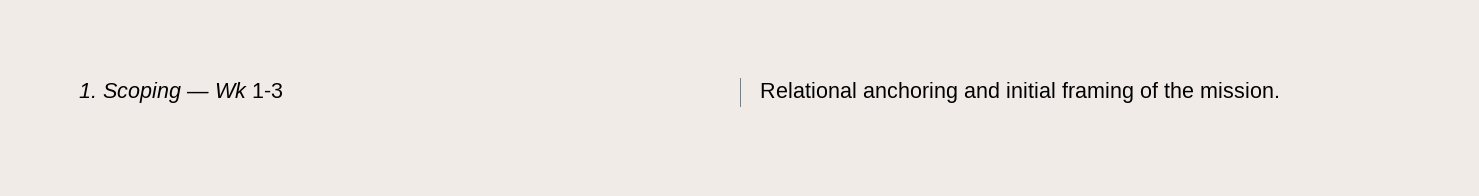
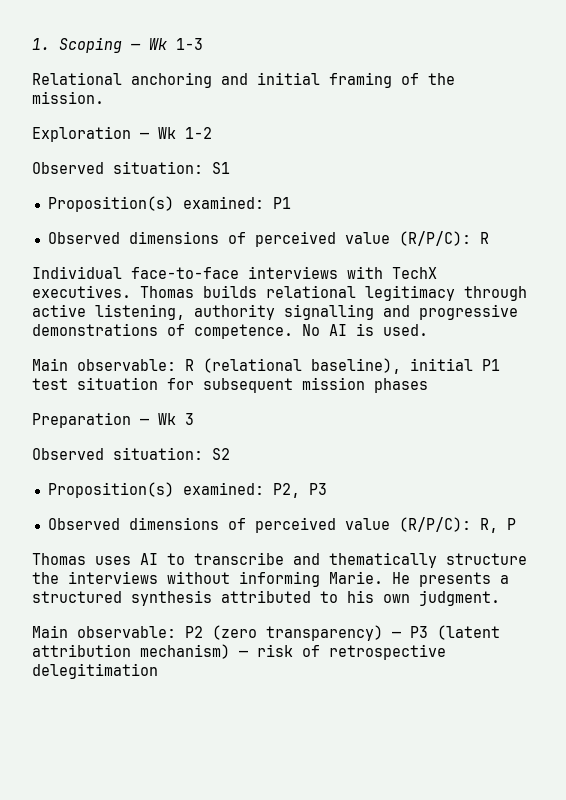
(1280, 90) none -> [32,126,212,142] [32,161,230,174] [47,196,291,212] [47,231,489,247] [32,266,437,279] [32,285,527,301] [32,304,518,320] [32,323,428,339] [32,358,500,374] [32,377,428,393] [32,412,194,428] [32,447,230,460] [47,482,327,498] [47,517,516,533] [32,552,527,568] [32,571,509,587] [32,590,500,606] [32,625,500,641] [32,644,446,660] [32,663,158,679] // Exploration — Wk 1-2 // Observed situation: S1 // Proposition(s) examined: P1 // Observed dimensions of perceived value (R/P/C): R // Individual face-to-face interviews with TechX executives. Thomas builds relational legitimacy through active listening, authority signalling and progressive demonstrations of competence. No AI is used. // Main observable: R (relational baseline), initial P1 test situation for subsequent mission phases // Preparation — Wk 3 // Observed situation: S2 // Proposition(s) examined: P2, P3 // Observed dimensions of perceived value (R/P/C): R, P // Thomas uses AI to transcribe and thematically structure the interviews without informing Marie. He presents a structured synthesis attributed to his own judgment. // Main observable: P2 (zero transparency) — P3 (latent attribution mechanism) — risk of retrospective delegitimation

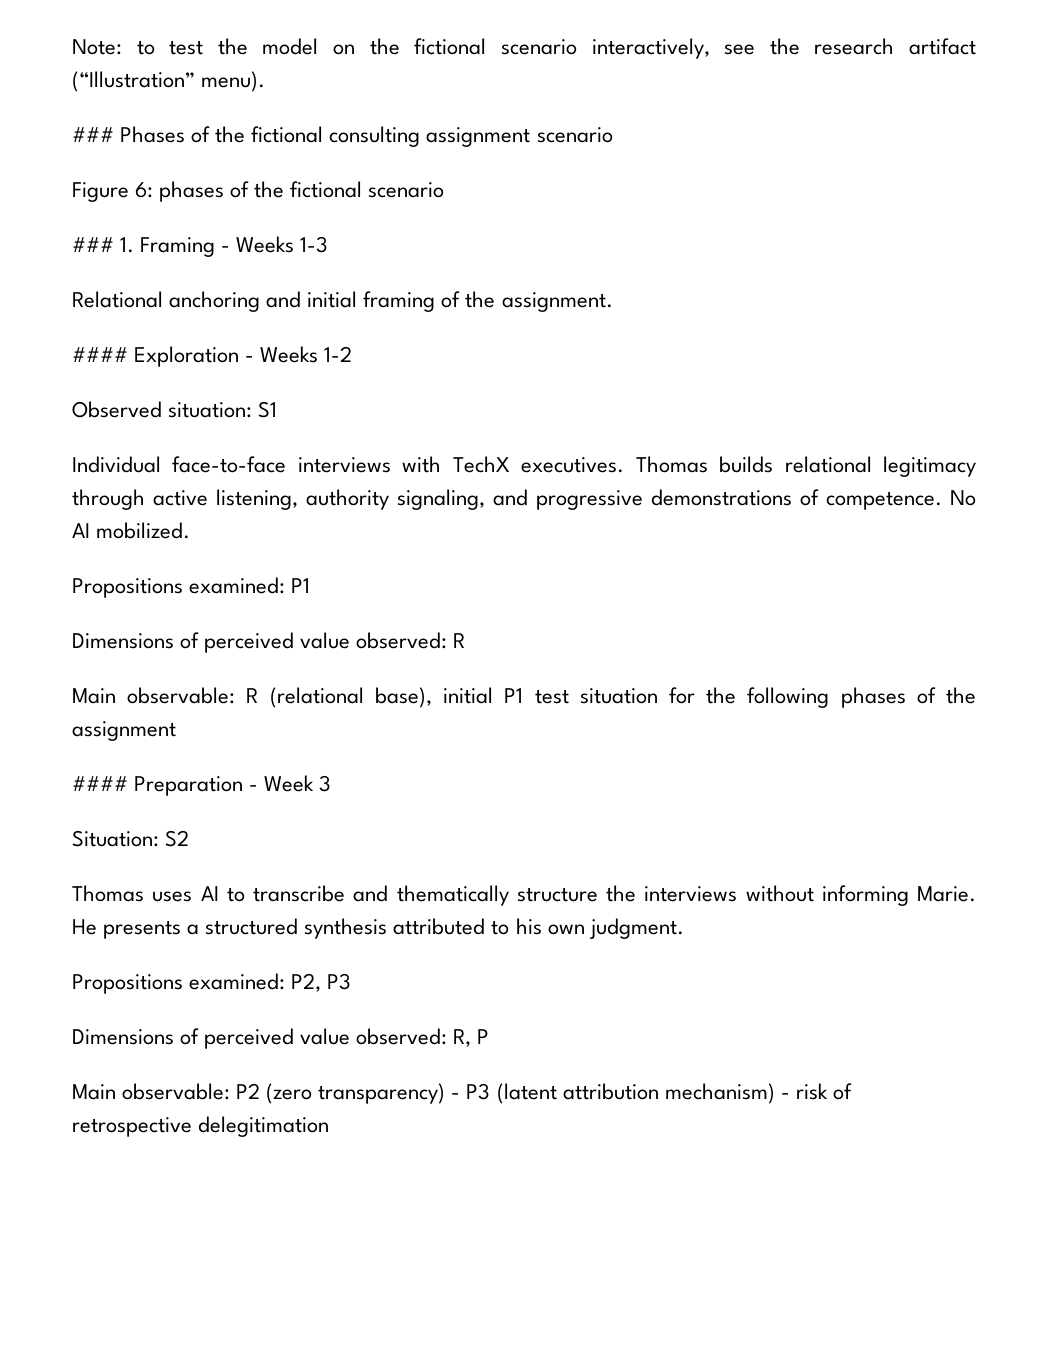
[32,37,167,53] 1. Scoping — Wk -> [72,38,977,59] [72,71,266,92] [72,126,613,147] [72,181,445,202] [72,236,295,257] Note: to test the model on the fictional scenario interactively, see the research artifact (“Illustration” menu). // ### Phases of the fictional consulting assignment scenario // Figure 6: phases of the fictional scenario // ### 1. Framing - Weeks
[32,91,104,104] [32,126,176,142] mission. // Exploration — Wk -> [501,292,613,312] [72,346,319,367] assignment. // #### Exploration - Weeks
[47,196,291,212] [47,231,489,247] // Proposition(s) examined: P1 // Observed dimensions of perceived value (R/P/C): R -> (278, 409) none
[284,304,374,320] signalling -> [397,489,485,510] signaling,
[356,323,428,336] is used. -> [96,522,191,539] [72,577,311,598] [72,632,466,653] mobilized. // Propositions examined: P1 // Dimensions of perceived value observed: R
[311,358,401,374] baseline), -> [374,687,432,708] base),
[203,377,428,393] [32,412,176,428] subsequent mission phases // Preparation — Wk -> [706,687,976,708] [72,721,176,741] [72,775,315,796] the following phases of the assignment // #### Preparation - Week
[32,447,203,460] Observed situation: -> [72,830,159,847] Situation:
[47,482,327,498] [47,517,516,533] // Proposition(s) examined: P2, P3 // Observed dimensions of perceived value (R/P/C): R, P -> (190, 838) none
(500, 598) none -> [72,973,352,994] [72,1028,490,1049] // Propositions examined: P2, P3 // Dimensions of perceived value observed: R, P
[392,631,401,638] — -> [451,1093,461,1099] -
[239,650,248,657] — -> [780,1093,790,1099] -

